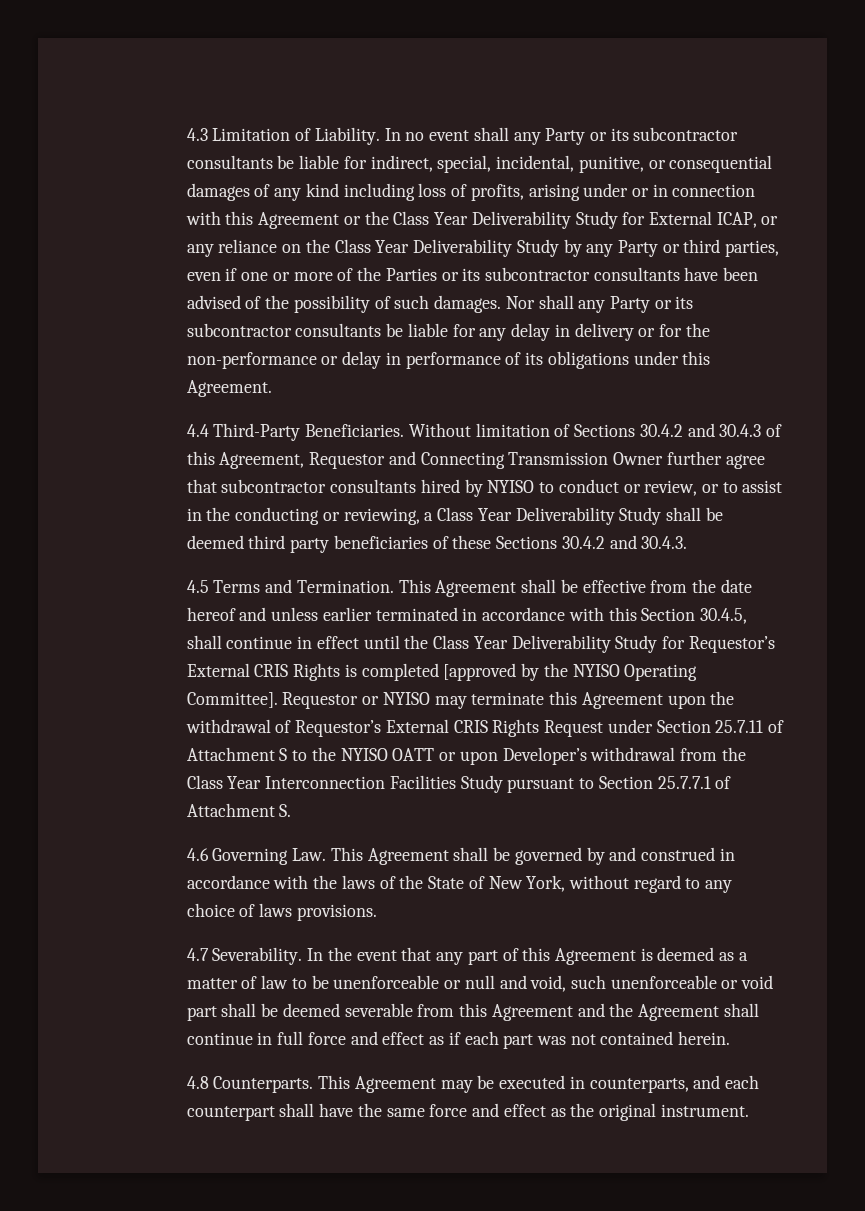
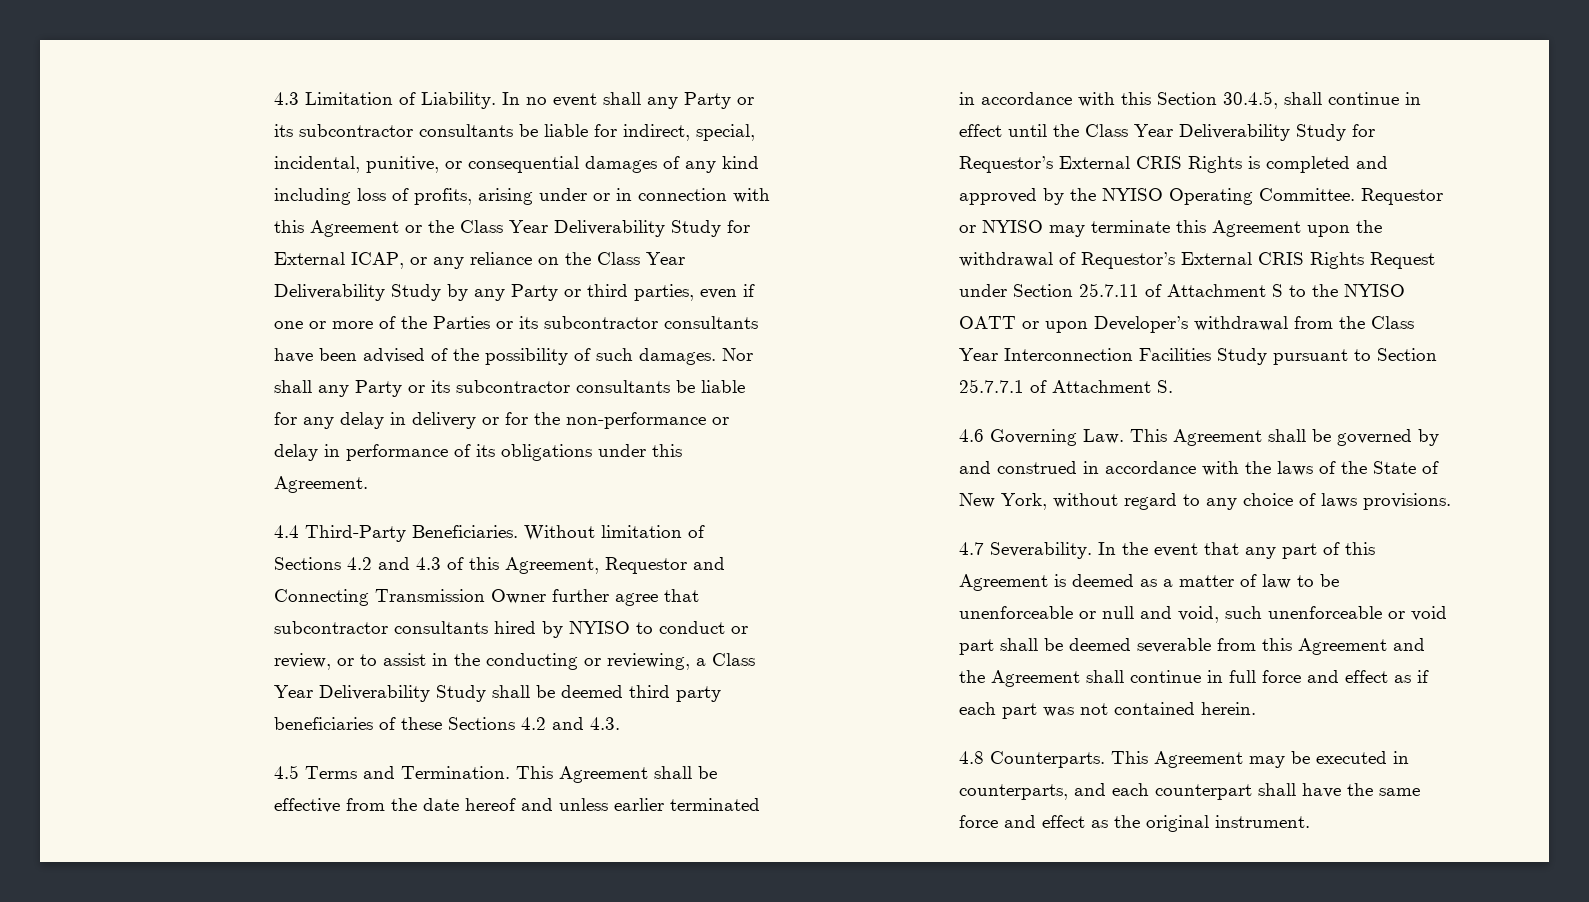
[639,423,762,437] 30.4.2 and 30.4.3 -> [346,557,441,570] 4.2 and 4.3
[561,535,688,549] 30.4.2 and 30.4.3. -> [520,717,620,730] 4.2 and 4.3.
[443,663,517,681] [approved -> [1355,156,1388,169] [958,188,1037,205] and approved
[186,692,278,708] Committee]. -> [1258,188,1355,201] Committee.

